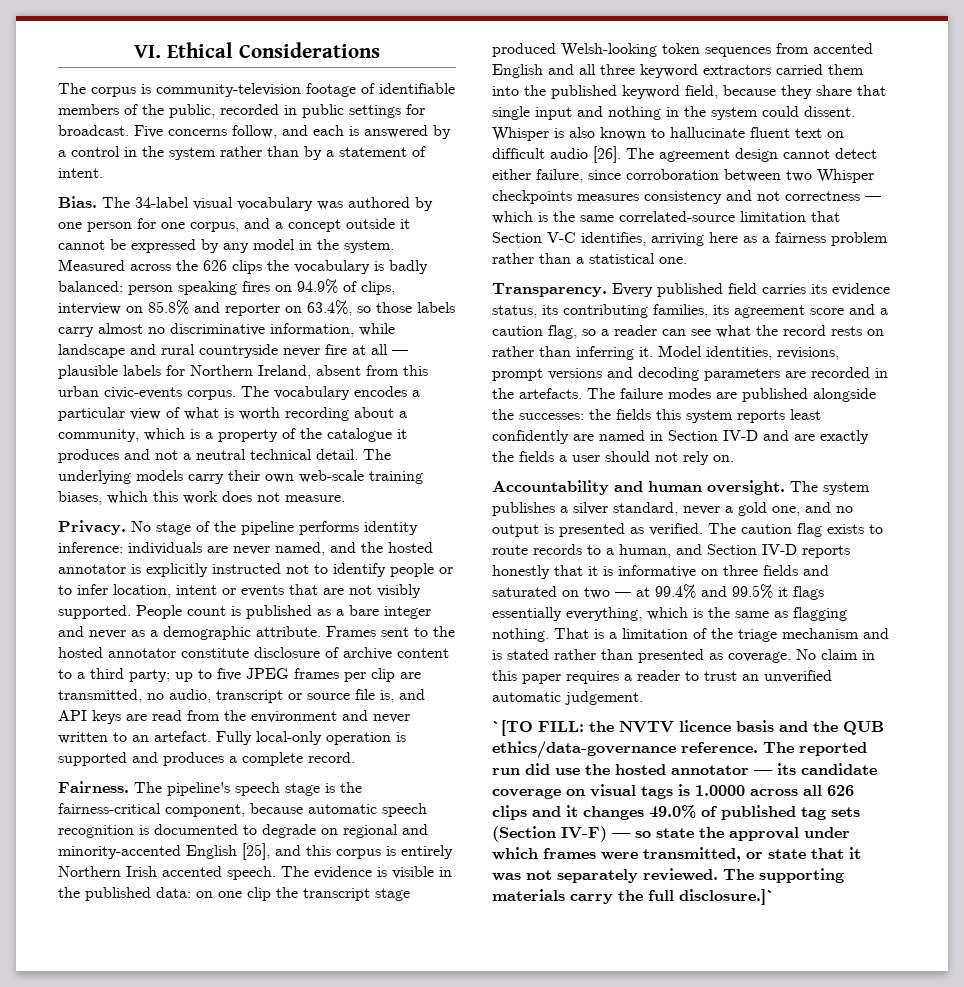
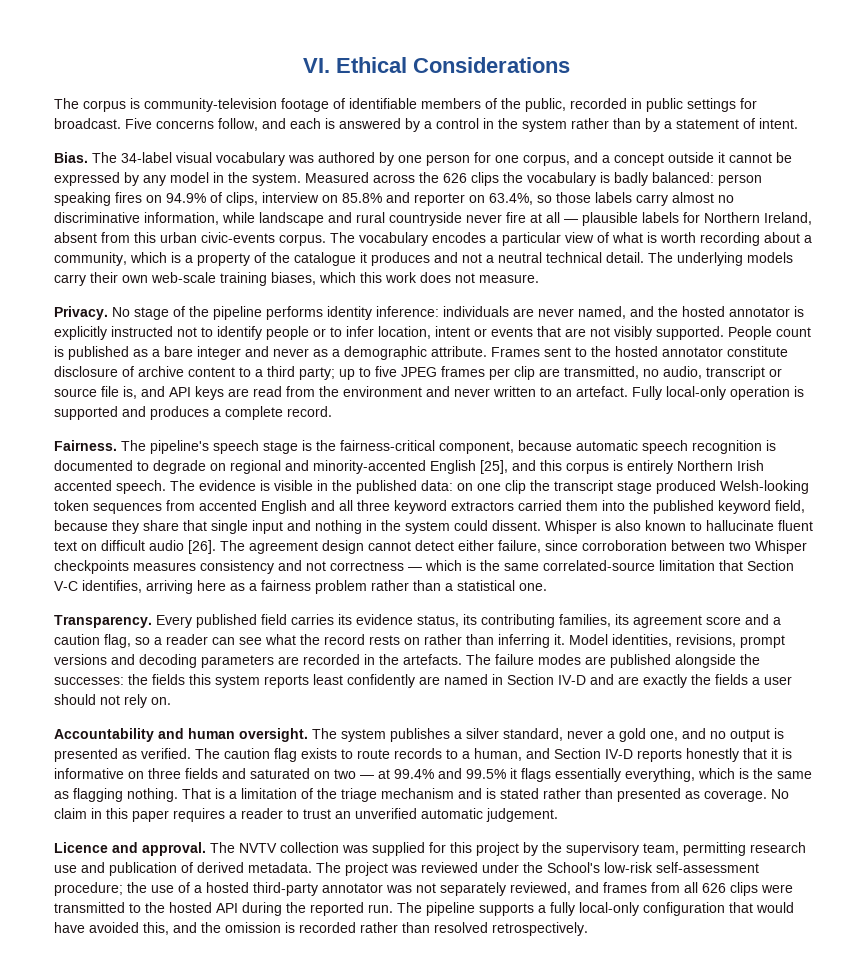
[492,720,884,736] [492,741,867,759] [492,763,877,775] [492,784,854,799] [492,805,860,820] [492,826,850,842] [492,847,861,862] [492,868,844,883] [492,889,775,905] `[TO FILL: the NVTV licence basis and the QUB ethics/data-governance reference. The reported run did use the hosted annotator — its candidate coverage on visual tags is 1.0000 across all 626 clips and it changes 49.0% of published tag sets (Section IV-F) — so state the approval under which frames were transmitted, or state that it was not separately reviewed. The supporting materials carry the full disclosure.]` -> [54,842,806,856] [54,862,759,876] [54,882,793,896] [54,902,794,916] [54,922,588,936] Licence and approval. The NVTV collection was supplied for this project by the supervisory team, permitting research use and publication of derived metadata. The project was reviewed under the School's low-risk self-assessment procedure; the use of a hosted third-party annotator was not separately reviewed, and frames from all 626 clips were transmitted to the hosted API during the reported run. The pipeline supports a fully local-only configuration that would have avoided this, and the omission is recorded rather than resolved retrospectively.

